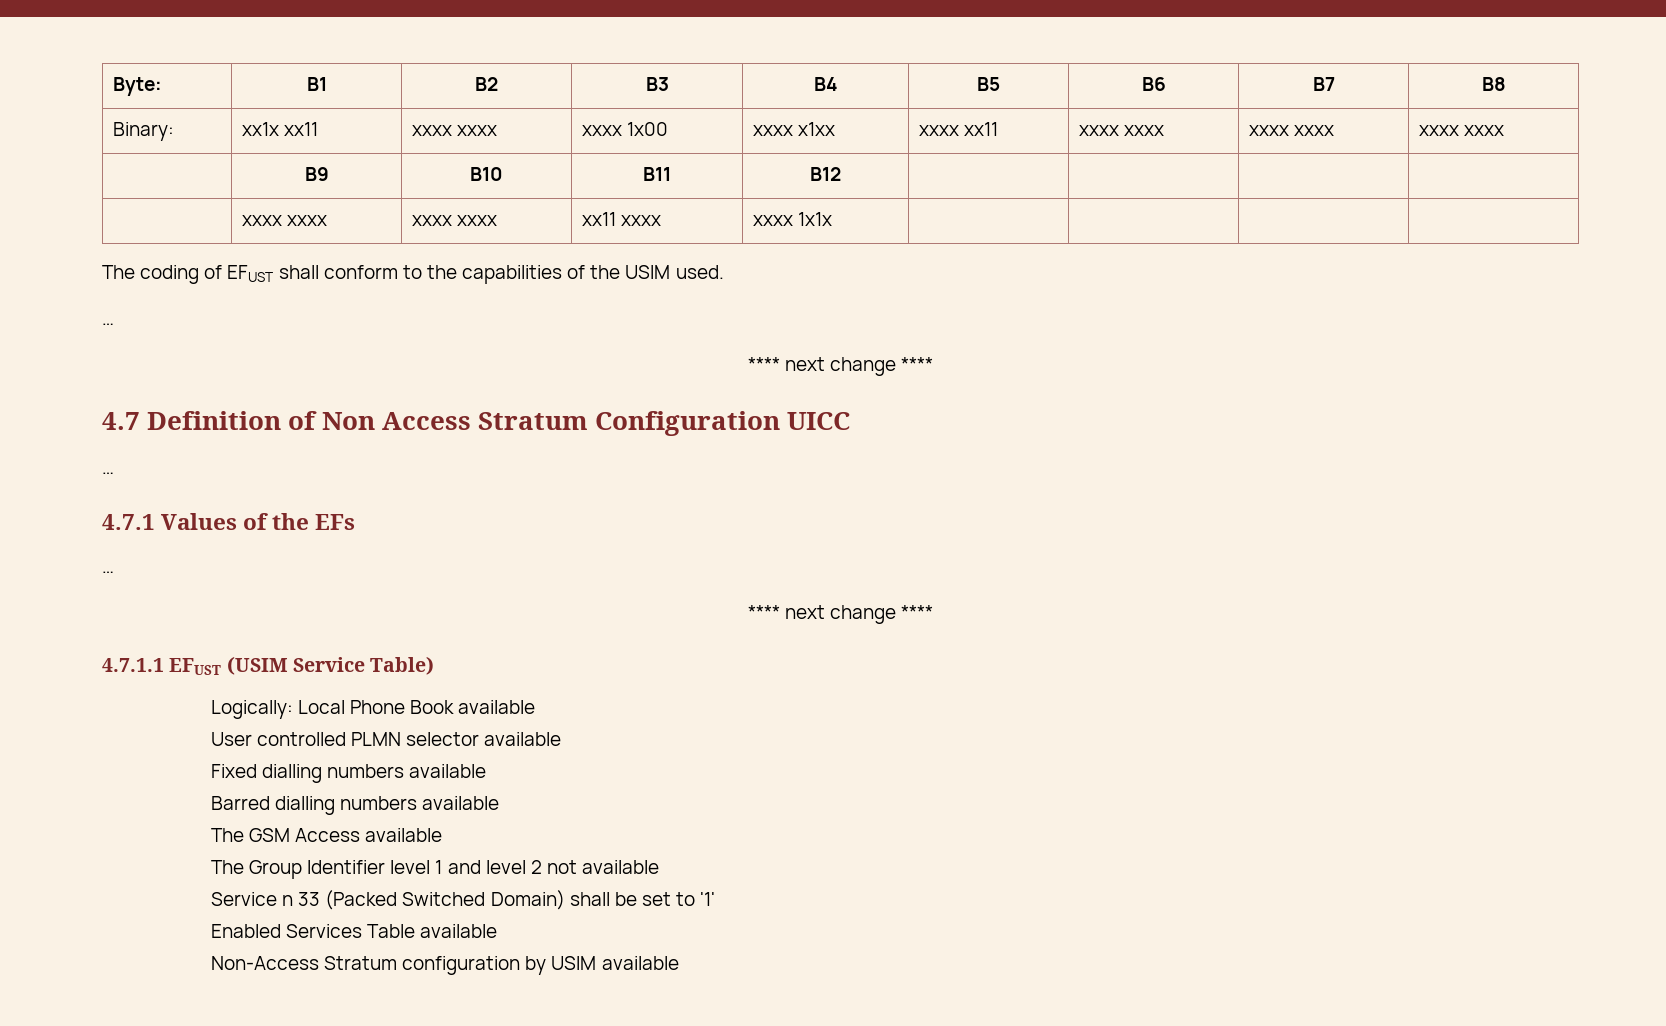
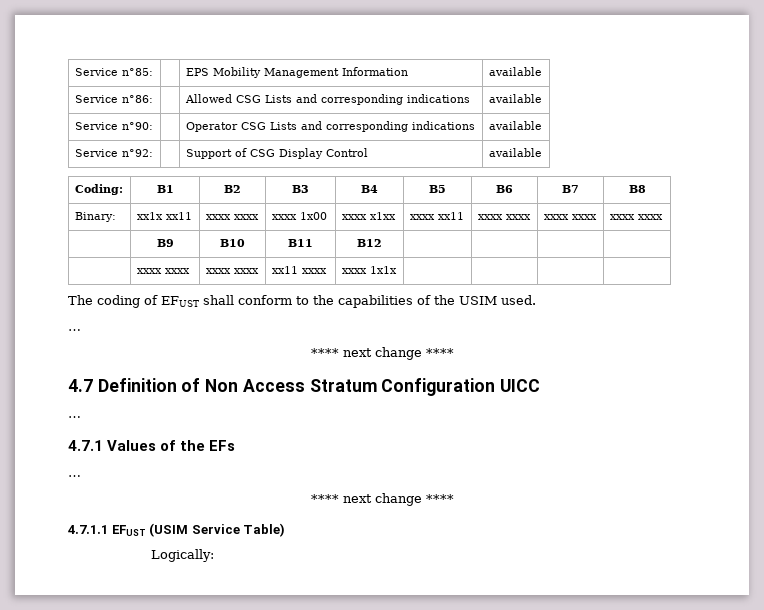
[112,77,162,96] Byte: -> [74,68,153,76] [185,67,408,78] [488,67,542,76] [74,95,153,103] [184,94,470,105] [488,94,542,103] [74,122,153,130] [185,121,475,132] [488,121,542,130] [74,149,153,157] [185,148,368,159] [488,148,542,157] [74,184,123,195] Service n°85: | | EPS Mobility Management Information | available // Service n°86: | | Allowed CSG Lists and corresponding indications | available // Service n°90: | | Operator CSG Lists and corresponding indications | available // Service n°92: | | Support of CSG Display Control | available // Coding:
[298,700,536,714] [210,732,562,746] [210,764,487,783] [210,796,500,815] [210,828,443,842] [210,860,660,879] [210,890,716,910] [210,924,498,938] [210,956,679,975] Local Phone Book available // User controlled PLMN selector available // Fixed dialling numbers available // Barred dialling numbers available // The GSM Access available // The Group Identifier level 1 and level 2 not available // Service n 33 (Packed Switched Domain) shall be set to '1' // Enabled Services Table available // Non-Access Stratum configuration by USIM available -> (215, 555) none

